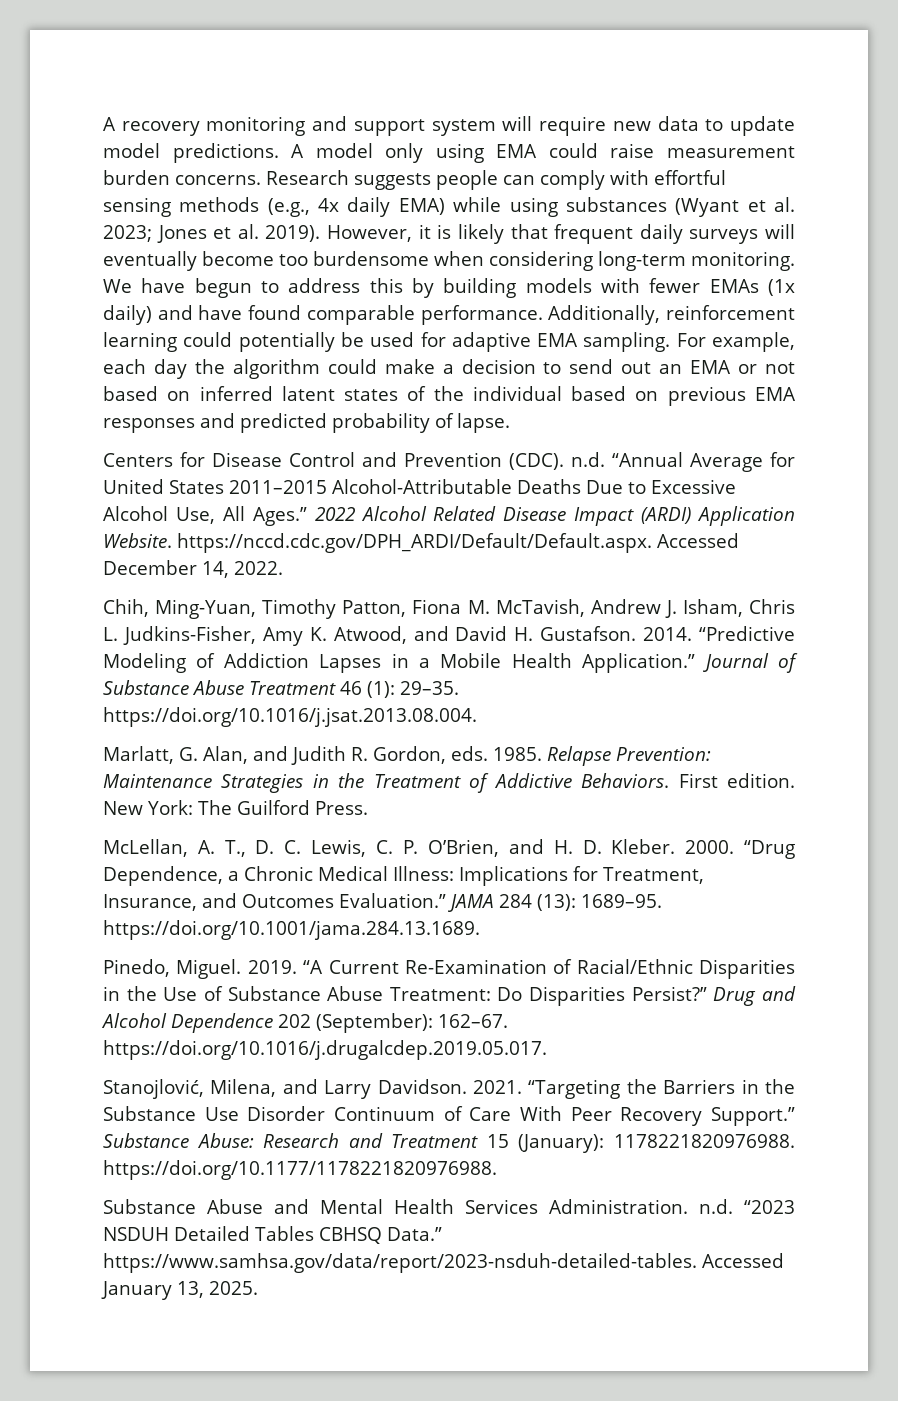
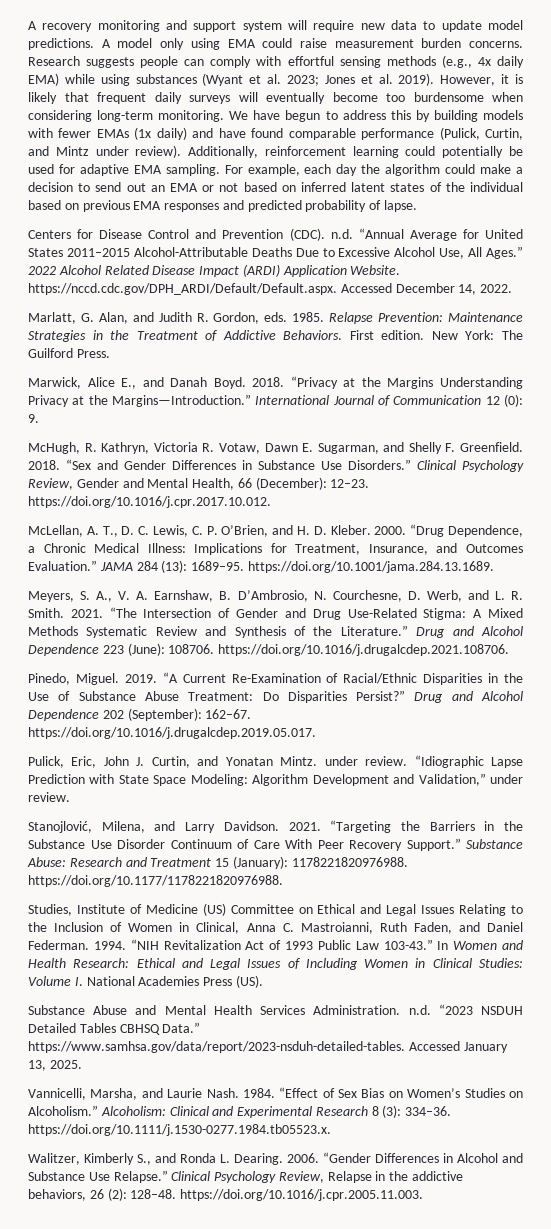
[420,305,543,325] performance. -> [361,127,523,140] [28,145,182,158] performance (Pulick, Curtin, and Mintz under review).
[103,599,795,619] [103,626,795,646] [103,653,798,673] [103,680,459,698] [103,707,477,727] // Chih, Ming-Yuan, Timothy Patton, Fiona M. McTavish, Andrew J. Isham, Chris L. Judkins-Fisher, Amy K. Atwood, and David H. Gustafson. 2014. “Predictive Modeling of Addiction Lapses in a Mobile Health Application.” Journal of Substance Abuse Treatment 46 (1): 29–35. https://doi.org/10.1016/j.jsat.2013.08.004. -> (513, 288) none
(368, 808) none -> [28,376,523,389] [28,394,523,407] [28,414,39,423] [28,442,523,454] [28,459,524,472] [28,477,370,490] [28,496,271,508] // Marwick, Alice E., and Danah Boyd. 2018. “Privacy at the Margins Understanding Privacy at the Margins—Introduction.” International Journal of Communication 12 (0): 9. // McHugh, R. Kathryn, Victoria R. Votaw, Dawn E. Sugarman, and Shelly F. Greenfield. 2018. “Sex and Gender Differences in Substance Use Disorders.” Clinical Psychology Review, Gender and Mental Health, 66 (December): 12–23. https://doi.org/10.1016/j.cpr.2017.10.012.
(480, 930) none -> [28,590,523,602] [28,607,523,620] [28,625,523,638] [28,643,510,656] // Meyers, S. A., V. A. Earnshaw, B. D’Ambrosio, N. Courchesne, D. Werb, and L. R. Smith. 2021. “The Intersection of Gender and Drug Use-Related Stigma: A Mixed Methods Systematic Review and Synthesis of the Literature.” Drug and Alcohol Dependence 223 (June): 108706. https://doi.org/10.1016/j.drugalcdep.2021.108706.
(547, 1050) none -> [28,755,523,768] [28,773,523,786] [28,792,70,802] // Pulick, Eric, John J. Curtin, and Yonatan Mintz. under review. “Idiographic Lapse Prediction with State Space Modeling: Algorithm Development and Validation,” under review.
(497, 1170) none -> [28,903,524,916] [28,922,523,934] [28,939,523,950] [28,958,523,970] [28,975,263,988] // Studies, Institute of Medicine (US) Committee on Ethical and Legal Issues Relating to the Inclusion of Women in Clinical, Anna C. Mastroianni, Ruth Faden, and Daniel Federman. 1994. “NIH Revitalization Act of 1993 Public Law 103-43.” In Women and Health Research: Ethical and Legal Issues of Including Women in Clinical Studies: Volume I. National Academies Press (US).
(258, 1288) none -> [28,1087,523,1100] [28,1105,452,1118] [28,1124,331,1136] [28,1152,523,1165] [28,1170,464,1183] [28,1188,424,1201] // Vannicelli, Marsha, and Laurie Nash. 1984. “Effect of Sex Bias on Women’s Studies on Alcoholism.” Alcoholism: Clinical and Experimental Research 8 (3): 334–36. https://doi.org/10.1111/j.1530-0277.1984.tb05523.x. // Walitzer, Kimberly S., and Ronda L. Dearing. 2006. “Gender Differences in Alcohol and Substance Use Relapse.” Clinical Psychology Review, Relapse in the addictive behaviors, 26 (2): 128–48. https://doi.org/10.1016/j.cpr.2005.11.003.

